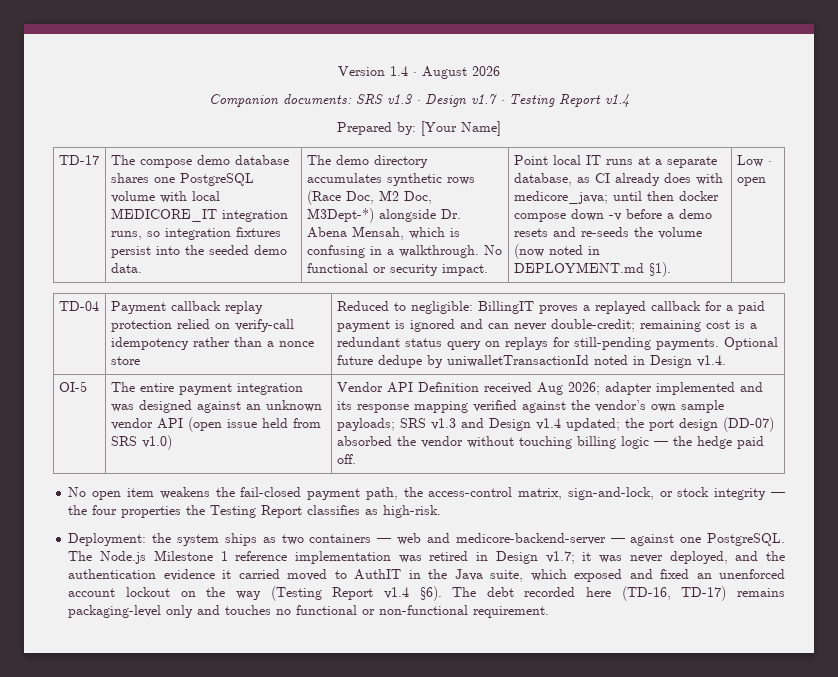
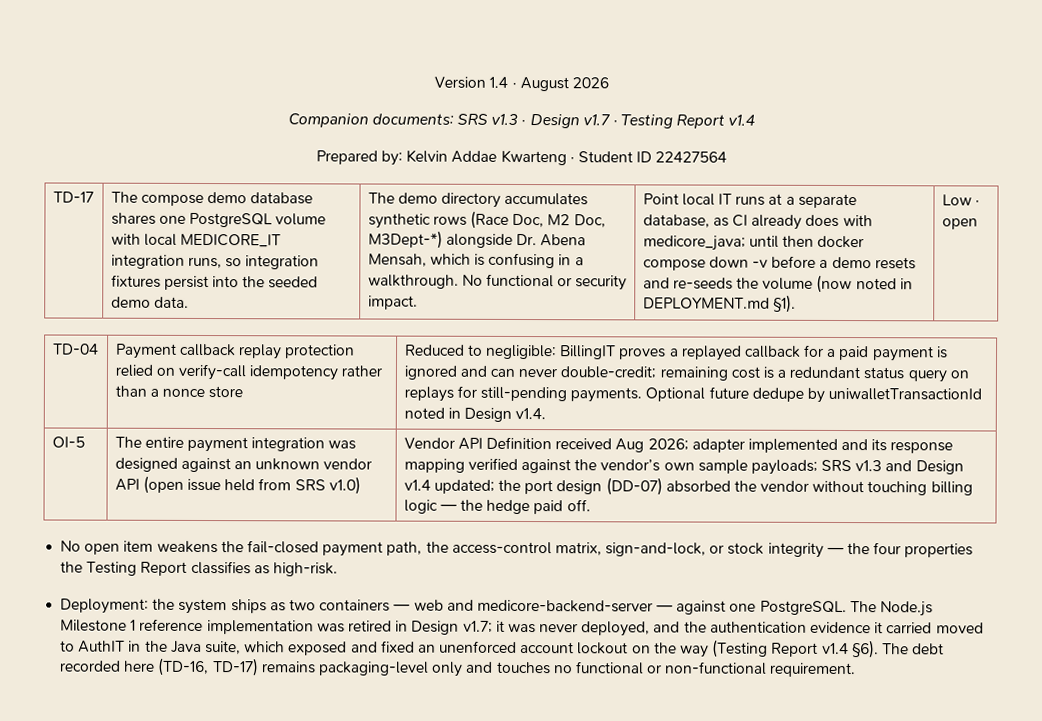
[421,121,501,136] [Your Name] -> [406,149,728,166] Kelvin Addae Kwarteng · Student ID 22427564

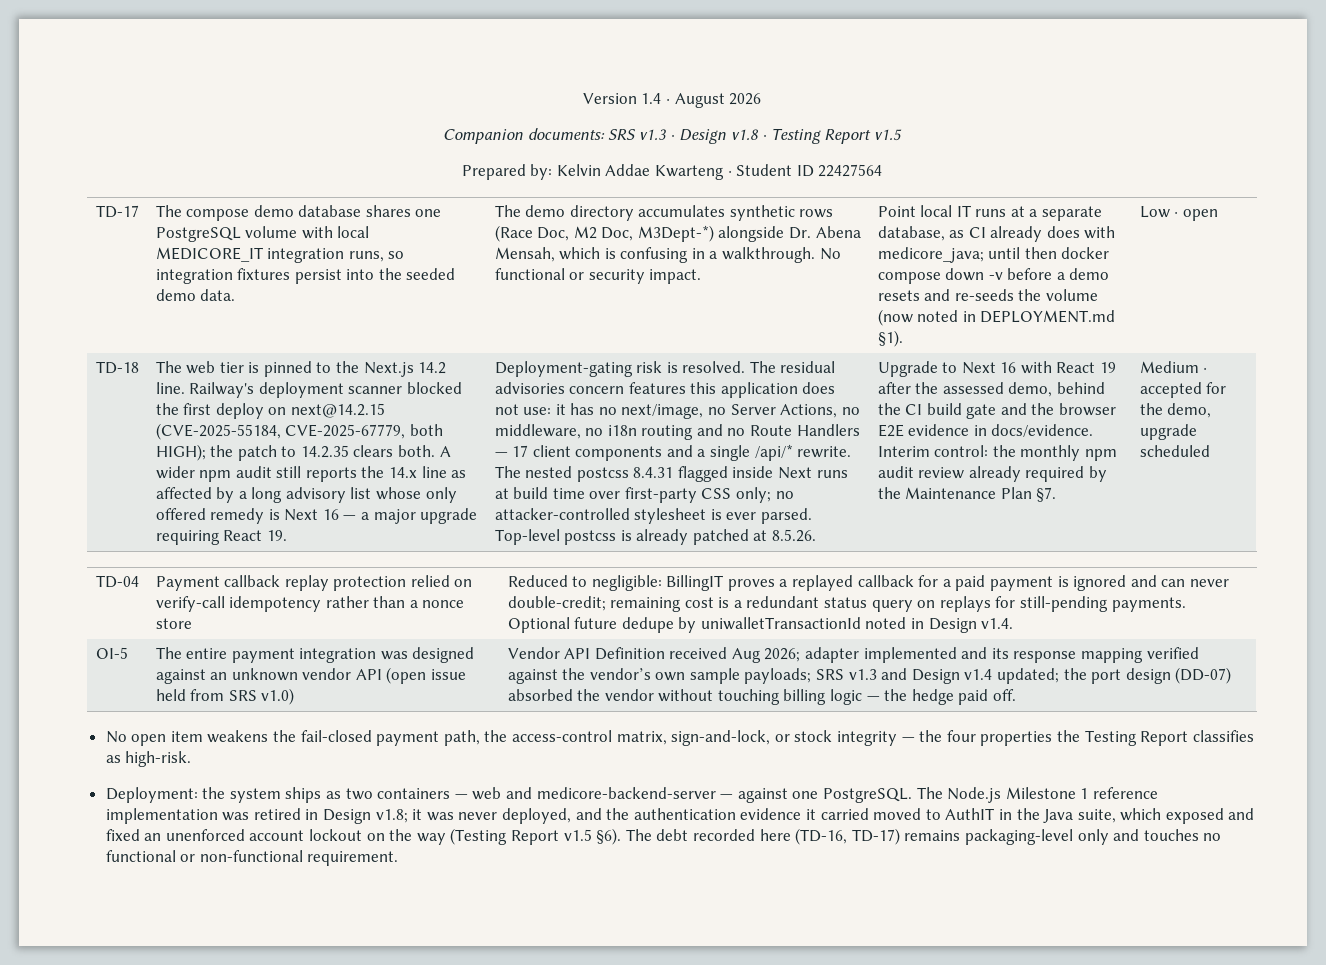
[582,114,610,126] v1.7 -> [730,129,758,140] v1.8
[728,114,756,126] v1.4 -> [873,129,902,141] v1.5
(978, 224) none -> [95,361,139,374] [155,361,447,377] [155,382,462,398] [155,403,385,419] [155,423,443,440] [155,444,451,461] [155,466,467,482] [155,487,457,503] [155,508,478,524] [155,530,287,545] [494,361,836,377] [494,382,836,398] [494,403,860,419] [494,424,860,440] [494,444,852,461] [494,466,848,482] [494,487,794,503] [494,508,812,524] [494,529,817,545] [877,361,1117,377] [877,382,1105,397] [877,403,1117,419] [877,424,1094,437] [877,445,1117,461] [877,466,1107,482] [877,487,1057,502] [1139,361,1208,373] [1139,382,1227,398] [1139,403,1212,418] [1139,424,1197,440] [1139,445,1210,457] // TD-18 | The web tier is pinned to the Next.js 14.2 line. Railway's deployment scanner blocked the first deploy on next@14.2.15 (CVE-2025-55184, CVE-2025-67779, both HIGH); the patch to 14.2.35 clears both. A wider npm audit still reports the 14.x line as affected by a long advisory list whose only offered remedy is Next 16 — a major upgrade requiring React 19. | Deployment-gating risk is resolved. The residual advisories concern features this application does not use: it has no next/image, no Server Actions, no middleware, no i18n routing and no Route Handlers — 17 client components and a single /api/* rewrite. The nested postcss 8.4.31 flagged inside Next runs at build time over first-party CSS only; no attacker-controlled stylesheet is ever parsed. Top-level postcss is already patched at 8.5.26. | Upgrade to Next 16 with React 19 after the assessed demo, behind the CI build gate and the browser E2E evidence in docs/evidence. Interim control: the monthly npm audit review already required by the Maintenance Plan §7. | Medium · accepted for the demo, upgrade scheduled
[462,620,493,633] v1.7; -> [375,809,408,823] v1.8;
[821,642,849,655] v1.4 -> [563,829,592,841] v1.5

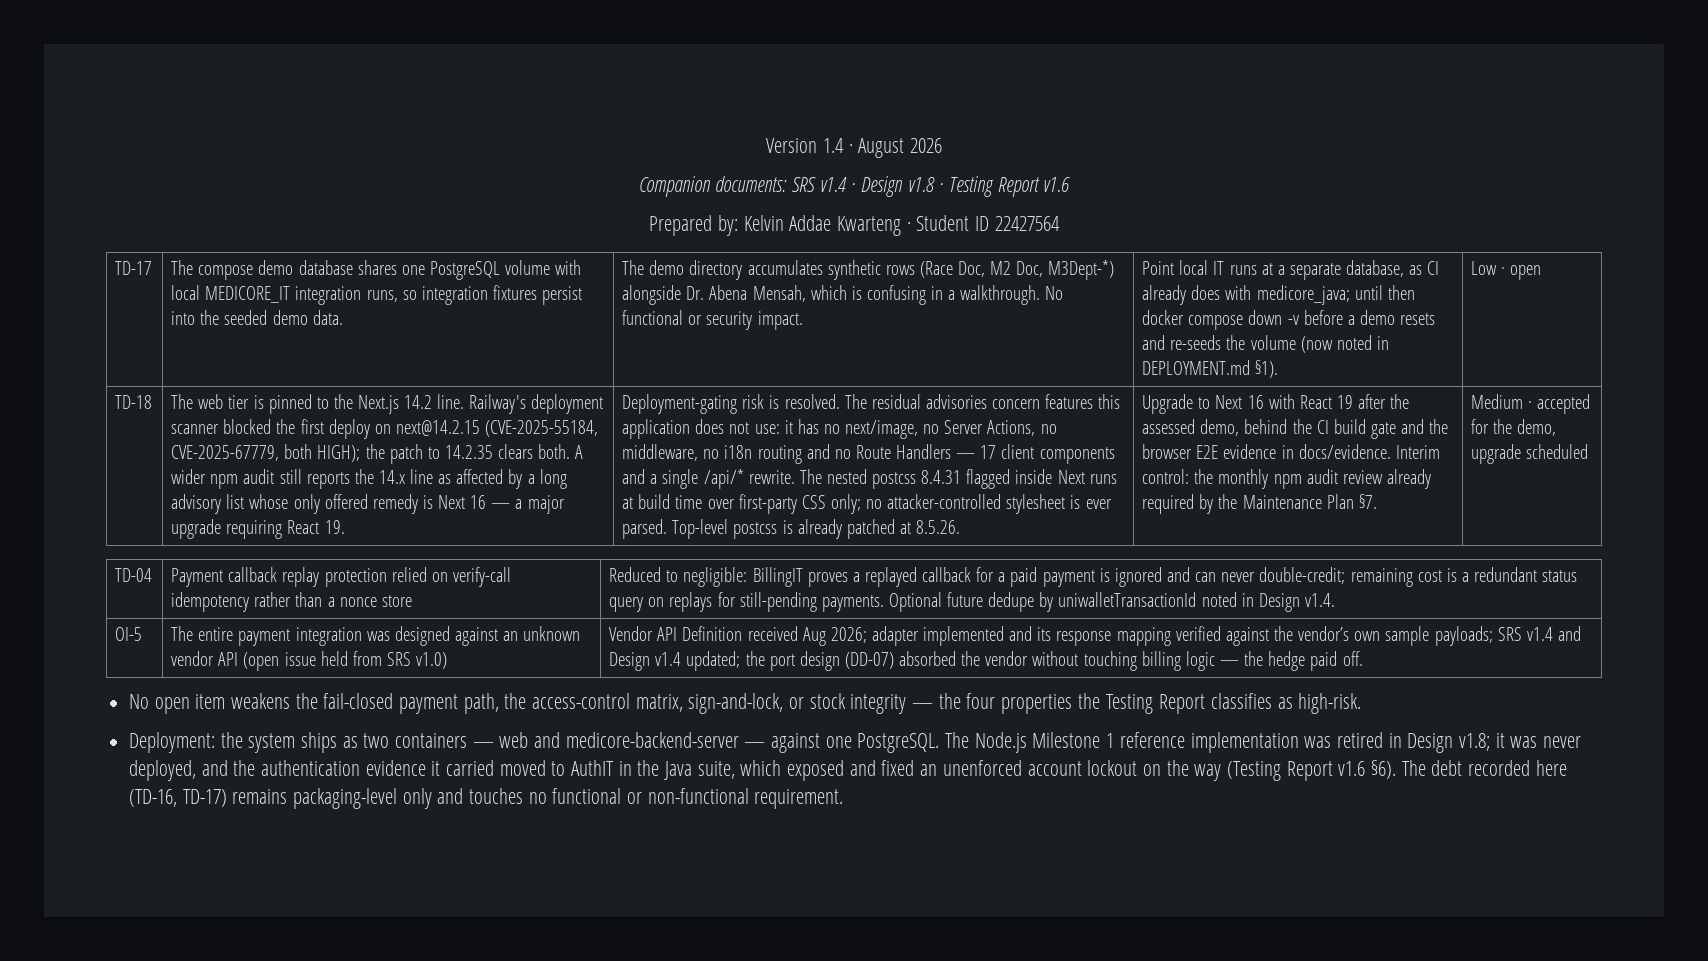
[638,129,666,140] v1.3 -> [819,177,847,192] v1.4
[873,129,902,141] v1.5 -> [1043,177,1071,192] v1.6
[848,669,877,680] v1.3 -> [1526,627,1553,641] v1.4
[563,829,592,841] v1.5 -> [1338,761,1366,776] v1.6

